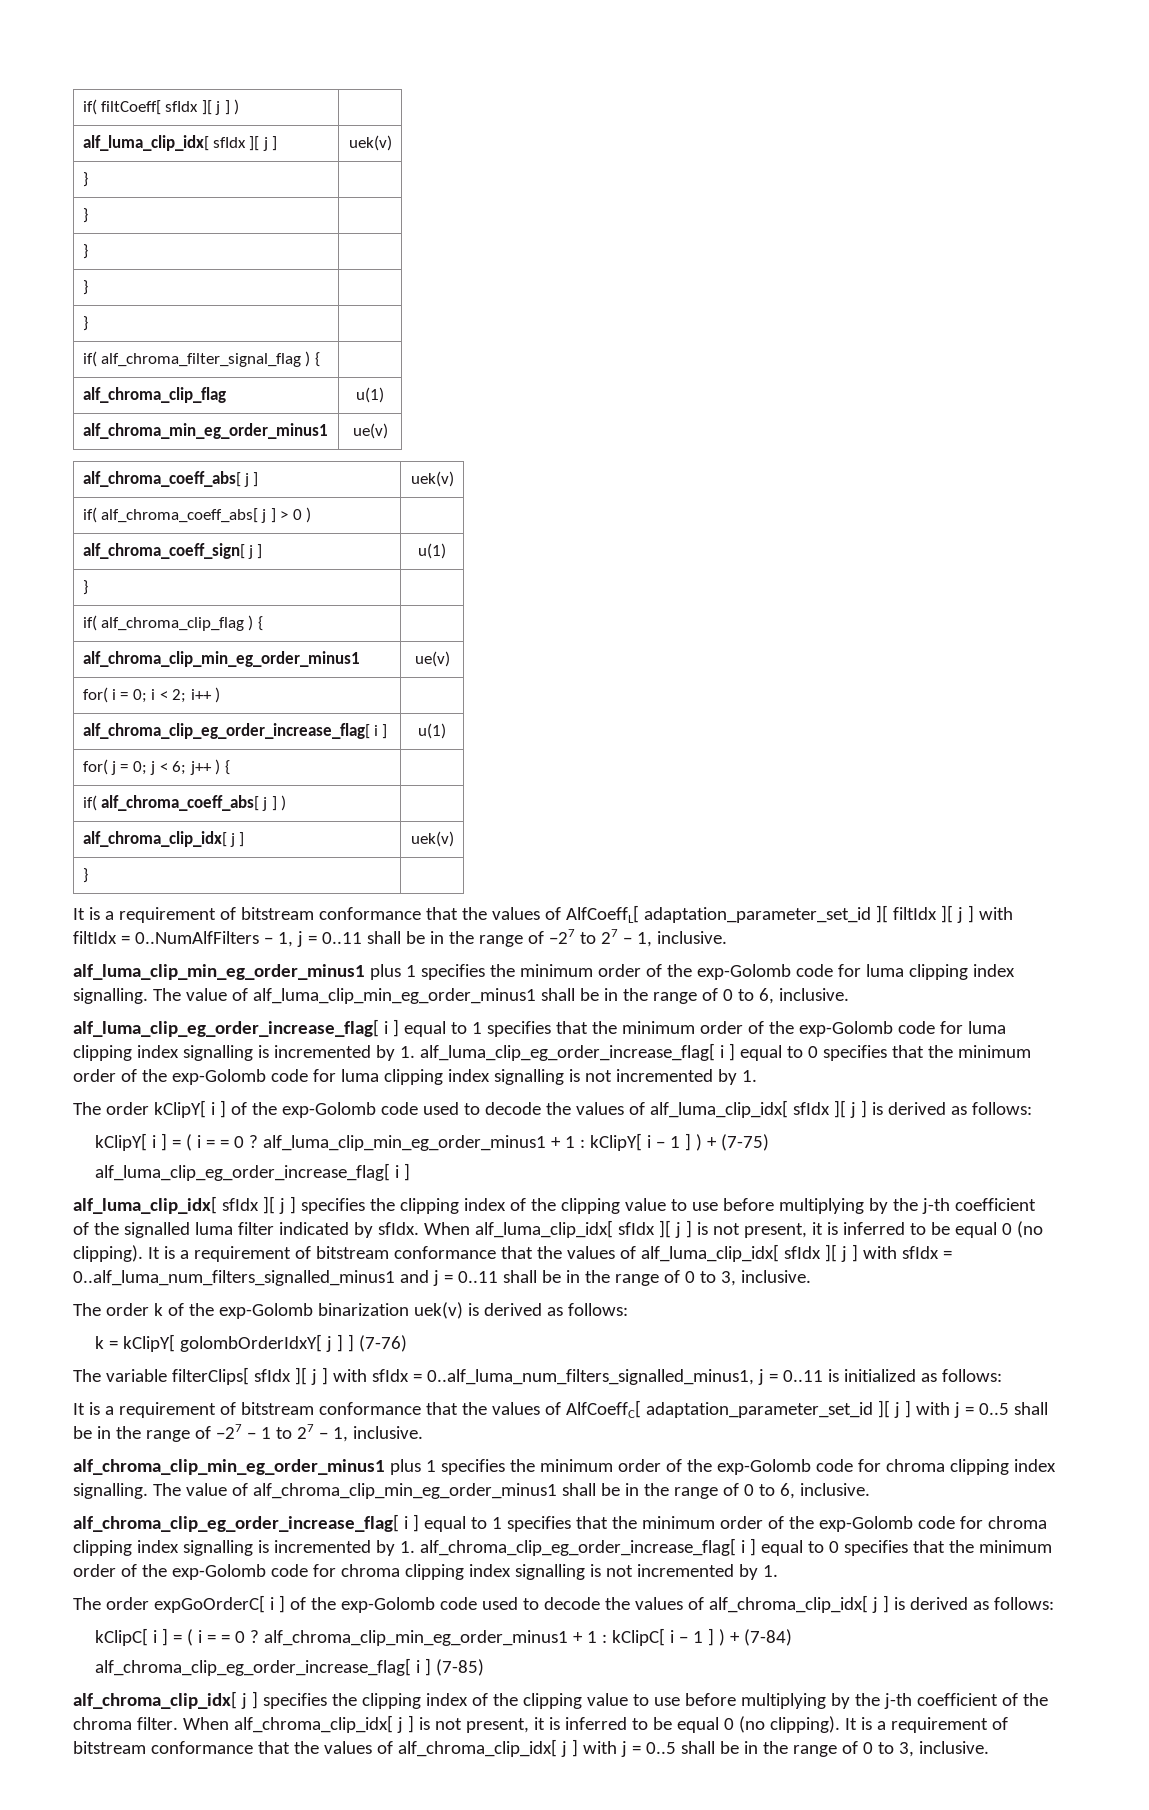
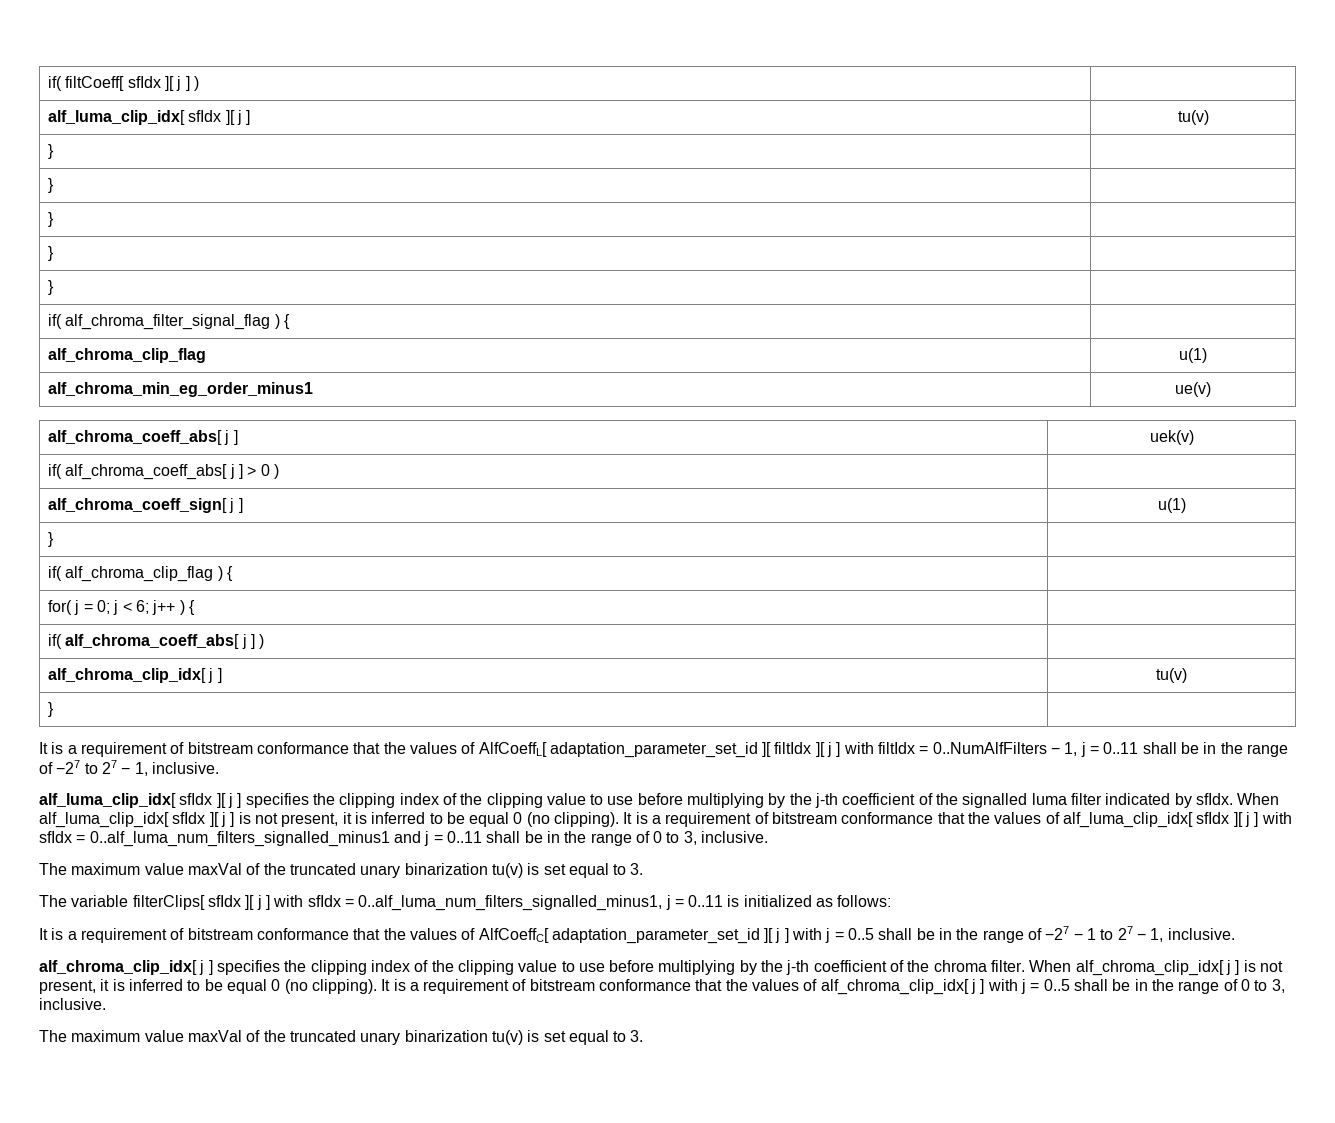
[348,135,392,151] uek(v) -> [1177,110,1209,125] tu(v)
[82,651,360,667] [414,651,450,667] [82,687,221,703] [82,723,388,739] [418,723,446,739] // alf_chroma_clip_min_eg_order_minus1 | ue(v) // for( i = 0; i < 2; i++ ) | // alf_chroma_clip_eg_order_increase_flag[ i ] | u(1) -> (234, 573) none
[410,831,454,847] uek(v) -> [1156,668,1187,683] tu(v)
[73,964,1015,980] [73,988,849,1004] [73,1019,1006,1037] [73,1043,1031,1061] [73,1069,757,1085] [73,1100,1032,1118] [94,1133,769,1151] [94,1163,410,1181] // alf_luma_clip_min_eg_order_minus1 plus 1 specifies the minimum order of the exp-Golomb code for luma clipping index signalling. The value of alf_luma_clip_min_eg_order_minus1 shall be in the range of 0 to 6, inclusive. // alf_luma_clip_eg_order_increase_flag[ i ] equal to 1 specifies that the minimum order of the exp-Golomb code for luma clipping index signalling is incremented by 1. alf_luma_clip_eg_order_increase_flag[ i ] equal to 0 specifies that the minimum order of the exp-Golomb code for luma clipping index signalling is not incremented by 1. // The order kClipY[ i ] of the exp-Golomb code used to decode the values of alf_luma_clip_idx[ sfIdx ][ j ] is derived as follows: // kClipY[ i ] = ( i = = 0 ? alf_luma_clip_min_eg_order_minus1 + 1 : kClipY[ i − 1 ] ) + (7-75) // alf_luma_clip_eg_order_increase_flag[ i ] -> (219, 768) none
[105,1302,628,1319] [94,1334,407,1352] order k of the exp-Golomb binarization uek(v) is derived as follows: // k = kClipY[ golombOrderIdxY[ j ] ] (7-76) -> [71,863,644,878] maximum value maxVal of the truncated unary binarization tu(v) is set equal to 3.
[73,1459,1056,1475] [73,1483,870,1499] [73,1514,1047,1532] [73,1538,1052,1556] [73,1564,778,1580] [73,1595,1054,1613] [94,1628,792,1646] [94,1658,484,1676] // alf_chroma_clip_min_eg_order_minus1 plus 1 specifies the minimum order of the exp-Golomb code for chroma clipping index signalling. The value of alf_chroma_clip_min_eg_order_minus1 shall be in the range of 0 to 6, inclusive. // alf_chroma_clip_eg_order_increase_flag[ i ] equal to 1 specifies that the minimum order of the exp-Golomb code for chroma clipping index signalling is incremented by 1. alf_chroma_clip_eg_order_increase_flag[ i ] equal to 0 specifies that the minimum order of the exp-Golomb code for chroma clipping index signalling is not incremented by 1. // The order expGoOrderC[ i ] of the exp-Golomb code used to decode the values of alf_chroma_clip_idx[ j ] is derived as follows: // kClipC[ i ] = ( i = = 0 ? alf_chroma_clip_min_eg_order_minus1 + 1 : kClipC[ i − 1 ] ) + (7-84) // alf_chroma_clip_eg_order_increase_flag[ i ] (7-85) -> (1235, 934) none
(989, 1747) none -> [39,1030,644,1045] // The maximum value maxVal of the truncated unary binarization tu(v) is set equal to 3.

